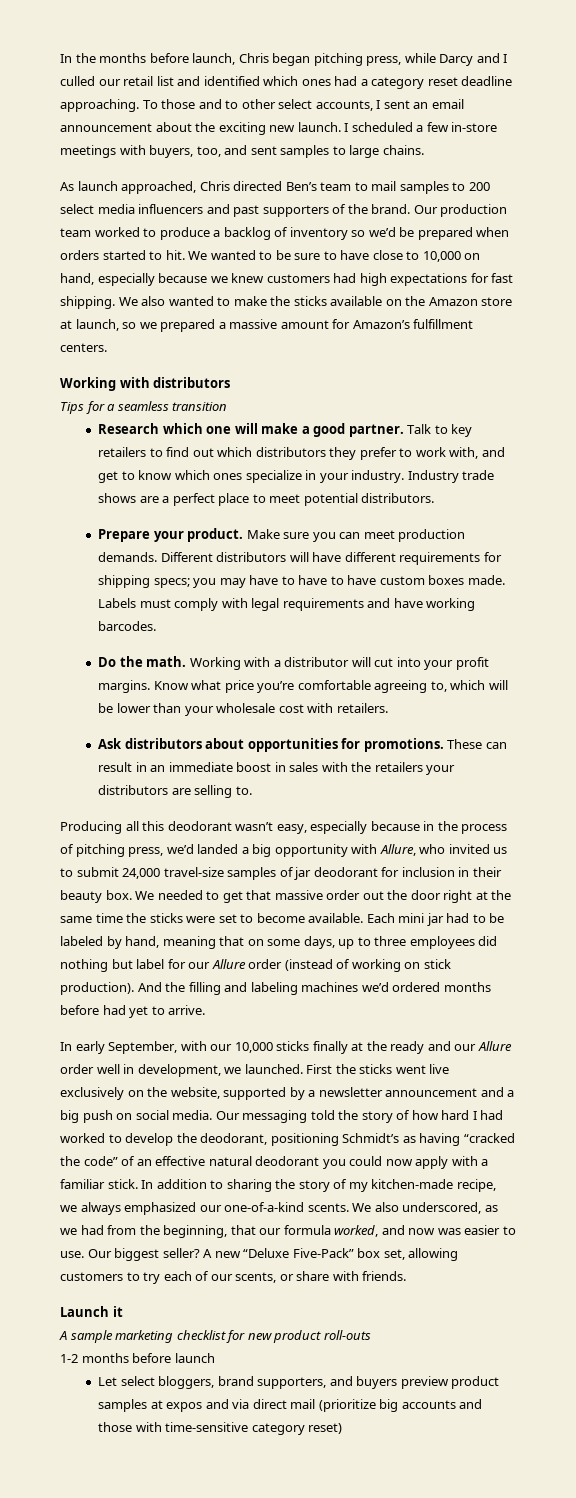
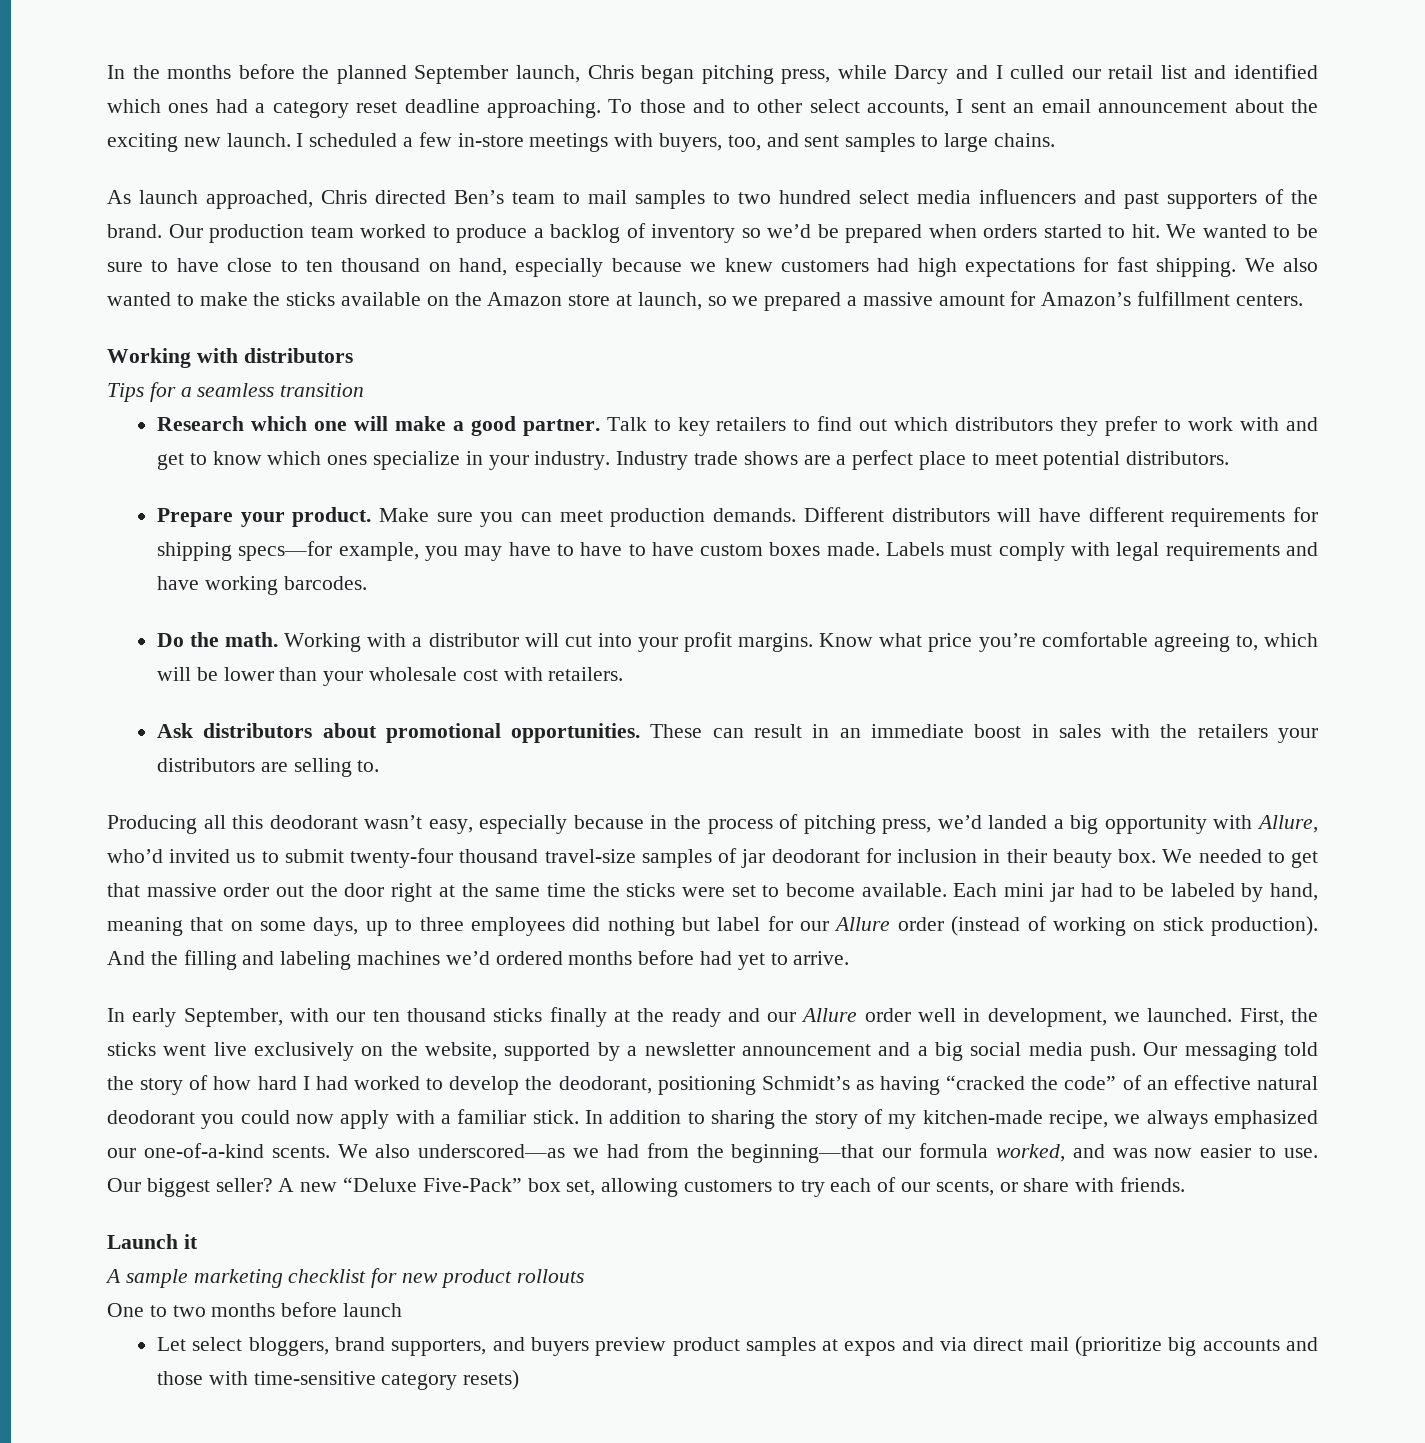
(189, 58) none -> [302,65,509,84] the planned September
[468,182,490,191] 200 -> [738,190,851,204] two hundred
[422,251,461,262] 10,000 -> [305,258,421,272] ten thousand
[449,447,479,459] with, -> [1240,417,1280,431] with
[153,578,190,588] specs; -> [238,541,419,561] specs—for example,
[247,738,444,752] opportunities for promotions. -> [385,723,641,743] promotional opportunities.
[419,844,446,854] who -> [107,849,163,863] who’d
[122,868,161,879] 24,000 -> [350,848,539,868] twenty-four thousand
[234,1042,273,1053] 10,000 -> [372,1008,486,1022] ten thousand
[306,1064,333,1074] First -> [1239,1008,1284,1026] First,
[82,1110,213,1123] push on social media. -> [970,1042,1136,1061] social media push.
[402,1202,498,1214] underscored, as -> [418,1144,566,1158] underscored—as
[163,1225,256,1238] beginning, that -> [731,1144,875,1163] beginning—that
[408,1228,461,1235] now was -> [1112,1148,1193,1158] was now
[323,1330,371,1340] [60,1354,78,1363] roll-outs // 1-2 -> [516,1269,584,1283] [107,1303,206,1317] rollouts // One to two
[308,1423,343,1434] reset) -> [463,1370,520,1390] resets)

